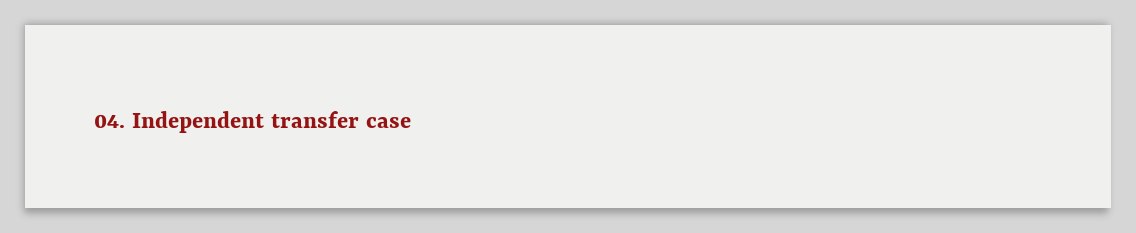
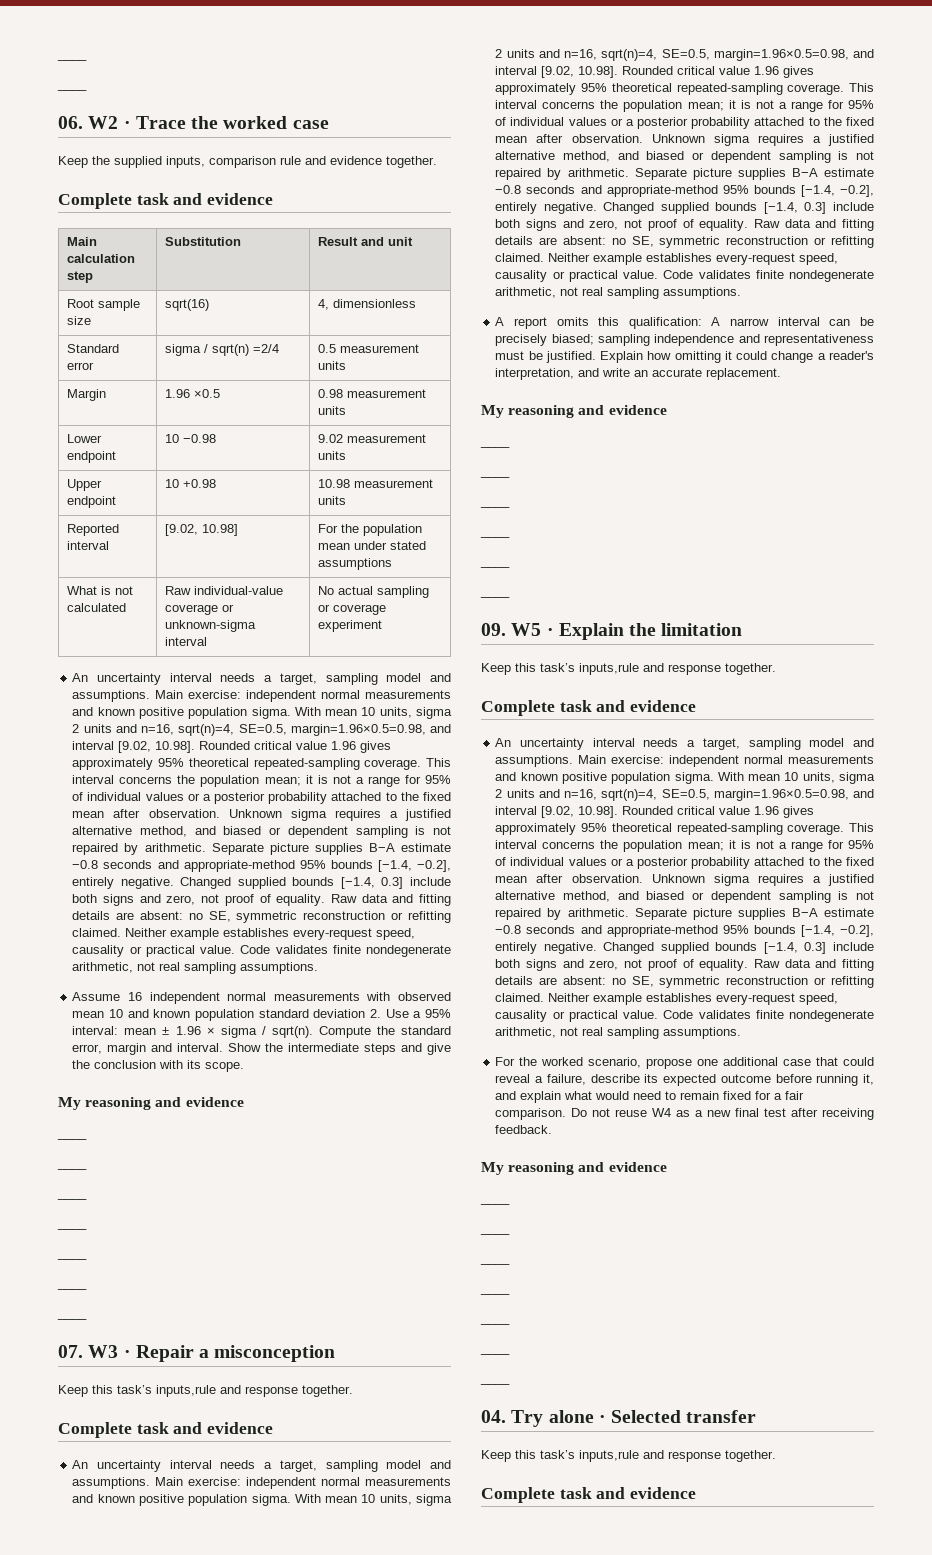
[94,111,412,133] 04. Independent transfer case -> [57,58,87,61] [57,88,87,91] [58,116,329,129] [58,156,437,168] [58,193,274,209] [67,237,98,246] [67,254,136,263] [67,271,94,283] [165,237,242,246] [318,237,414,246] [67,299,141,311] [67,316,92,325] [165,299,210,311] [318,299,417,310] [67,344,120,353] [67,362,95,370] [165,344,280,356] [318,344,420,353] [318,361,347,370] [67,389,107,401] [165,389,221,398] [318,389,427,398] [318,406,347,415] [67,434,103,443] [67,451,117,463] [165,434,217,443] [318,434,427,443] [318,451,347,460] [67,479,103,491] [67,496,117,508] [165,479,217,488] [318,479,434,488] [318,496,347,505] [67,524,120,536] [67,541,110,550] [165,524,239,536] [318,524,423,536] [318,541,427,550] [318,558,393,570] [67,586,134,595] [67,603,127,612] [165,586,284,595] [165,604,235,615] [165,620,257,632] [165,637,208,646] [318,586,430,598] [318,604,387,615] [318,620,383,632] [72,673,451,685] [72,690,451,702] [72,707,453,719] [72,724,451,736] [72,741,392,753] [72,758,451,770] [72,775,451,787] [72,792,451,804] [72,809,452,821] [72,826,451,838] [72,843,452,855] [72,860,451,872] [72,877,451,889] [72,894,451,906] [72,911,451,923] [72,928,416,940] [72,945,451,957] [72,962,319,974] [72,992,451,1004] [72,1009,451,1021] [72,1026,451,1038] [72,1043,451,1055] [72,1060,245,1072] [58,1097,244,1110] [57,1137,87,1140] [57,1167,87,1170] [57,1197,87,1200] [57,1227,87,1230] [57,1257,87,1260] [57,1287,87,1290] [57,1317,87,1320] [58,1345,336,1362] [58,1385,353,1397] [58,1422,274,1438] [72,1460,451,1472] [72,1477,451,1489] [72,1494,453,1506] [495,49,874,61] [495,66,815,78] [495,83,874,95] [495,100,874,112] [495,117,874,129] [495,134,874,146] [495,151,874,163] [495,168,874,180] [495,185,874,197] [495,202,874,214] [495,219,874,231] [495,236,874,248] [495,253,839,265] [495,270,874,282] [495,287,742,299] [495,317,874,329] [495,334,874,346] [495,351,874,363] [495,368,782,380] [481,405,667,418] [480,445,510,448] [480,475,510,478] [480,505,510,508] [480,535,510,538] [480,565,510,568] [480,595,510,598] [481,623,743,640] [481,663,776,675] [481,700,697,716] [495,738,874,750] [495,755,874,767] [495,772,875,784] [495,789,874,801] [495,806,815,818] [495,823,874,835] [495,840,874,852] [495,857,874,869] [495,874,874,886] [495,891,874,903] [495,908,874,920] [495,925,874,937] [495,942,874,954] [495,959,874,971] [495,976,874,988] [495,993,839,1005] [495,1010,874,1022] [495,1027,742,1039] [495,1057,874,1069] [495,1074,874,1086] [495,1091,805,1103] [495,1108,874,1120] [495,1125,553,1134] [481,1162,667,1175] [480,1202,510,1205] [480,1232,510,1235] [480,1262,510,1265] [480,1292,510,1295] [480,1322,510,1325] [480,1352,510,1355] [480,1382,510,1385] [481,1410,757,1427] [481,1450,776,1462] [481,1487,697,1503] ____ // ____ // 06. W2 · Trace the worked case // Keep the supplied inputs, comparison rule and evidence together. // Complete task and evidence // Main calculation step | Substitution | Result and unit // Root sample size | sqrt(16) | 4, dimensionless // Standard error | sigma / sqrt(n) =2/4 | 0.5 measurement units // Margin | 1.96 ×0.5 | 0.98 measurement units // Lower endpoint | 10 −0.98 | 9.02 measurement units // Upper endpoint | 10 +0.98 | 10.98 measurement units // Reported interval | [9.02, 10.98] | For the population mean under stated assumptions // What is not calculated | Raw individual-value coverage or unknown-sigma interval | No actual sampling or coverage experiment // An uncertainty interval needs a target, sampling model and assumptions. Main exercise: independent normal measurements and known positive population sigma. With mean 10 units, sigma 2 units and n=16, sqrt(n)=4, SE=0.5, margin=1.96×0.5=0.98, and interval [9.02, 10.98]. Rounded critical value 1.96 gives approximately 95% theoretical repeated-sampling coverage. This interval concerns the population mean; it is not a range for 95% of individual values or a posterior probability attached to the fixed mean after observation. Unknown sigma requires a justified alternative method, and biased or dependent sampling is not repaired by arithmetic. Separate picture supplies B−A estimate −0.8 seconds and appropriate-method 95% bounds [−1.4, −0.2], entirely negative. Changed supplied bounds [−1.4, 0.3] include both signs and zero, not proof of equality. Raw data and fitting details are absent: no SE, symmetric reconstruction or refitting claimed. Neither example establishes every-request speed, causality or practical value. Code validates finite nondegenerate arithmetic, not real sampling assumptions. // Assume 16 independent normal measurements with observed mean 10 and known population standard deviation 2. Use a 95% interval: mean ± 1.96 × sigma / sqrt(n). Compute the standard error, margin and interval. Show the intermediate steps and give the conclusion with its scope. // My reasoning and evidence // ____ // ____ // ____ // ____ // ____ // ____ // ____ // 07. W3 · Repair a misconception // Keep this task’s inputs,rule and response together. // Complete task and evidence // An uncertainty interval needs a target, sampling model and assumptions. Main exercise: independent normal measurements and known positive population sigma. With mean 10 units, sigma 2 units and n=16, sqrt(n)=4, SE=0.5, margin=1.96×0.5=0.98, and interval [9.02, 10.98]. Rounded critical value 1.96 gives approximately 95% theoretical repeated-sampling coverage. This interval concerns the population mean; it is not a range for 95% of individual values or a posterior probability attached to the fixed mean after observation. Unknown sigma requires a justified alternative method, and biased or dependent sampling is not repaired by arithmetic. Separate picture supplies B−A estimate −0.8 seconds and appropriate-method 95% bounds [−1.4, −0.2], entirely negative. Changed supplied bounds [−1.4, 0.3] include both signs and zero, not proof of equality. Raw data and fitting details are absent: no SE, symmetric reconstruction or refitting claimed. Neither example establishes every-request speed, causality or practical value. Code validates finite nondegenerate arithmetic, not real sampling assumptions. // A report omits this qualification: A narrow interval can be precisely biased; sampling independence and representativeness must be justified. Explain how omitting it could change a reader's interpretation, and write an accurate replacement. // My reasoning and evidence // ____ // ____ // ____ // ____ // ____ // ____ // 09. W5 · Explain the limitation // Keep this task’s inputs,rule and response together. // Complete task and evidence // An uncertainty interval needs a target, sampling model and assumptions. Main exercise: independent normal measurements and known positive population sigma. With mean 10 units, sigma 2 units and n=16, sqrt(n)=4, SE=0.5, margin=1.96×0.5=0.98, and interval [9.02, 10.98]. Rounded critical value 1.96 gives approximately 95% theoretical repeated-sampling coverage. This interval concerns the population mean; it is not a range for 95% of individual values or a posterior probability attached to the fixed mean after observation. Unknown sigma requires a justified alternative method, and biased or dependent sampling is not repaired by arithmetic. Separate picture supplies B−A estimate −0.8 seconds and appropriate-method 95% bounds [−1.4, −0.2], entirely negative. Changed supplied bounds [−1.4, 0.3] include both signs and zero, not proof of equality. Raw data and fitting details are absent: no SE, symmetric reconstruction or refitting claimed. Neither example establishes every-request speed, causality or practical value. Code validates finite nondegenerate arithmetic, not real sampling assumptions. // For the worked scenario, propose one additional case that could reveal a failure, describe its expected outcome before running it, and explain what would need to remain fixed for a fair comparison. Do not reuse W4 as a new final test after receiving feedback. // My reasoning and evidence // ____ // ____ // ____ // ____ // ____ // ____ // ____ // 04. Try alone · Selected transfer // Keep this task’s inputs,rule and response together. // Complete task and evidence

